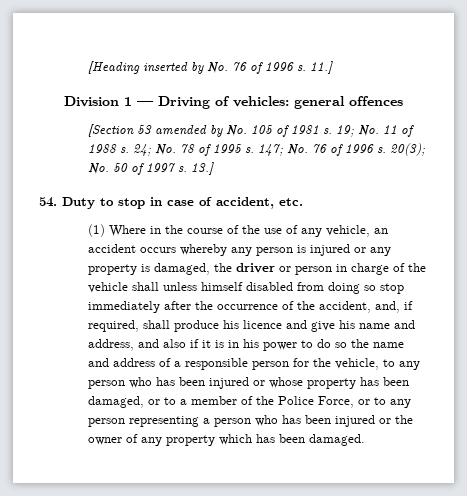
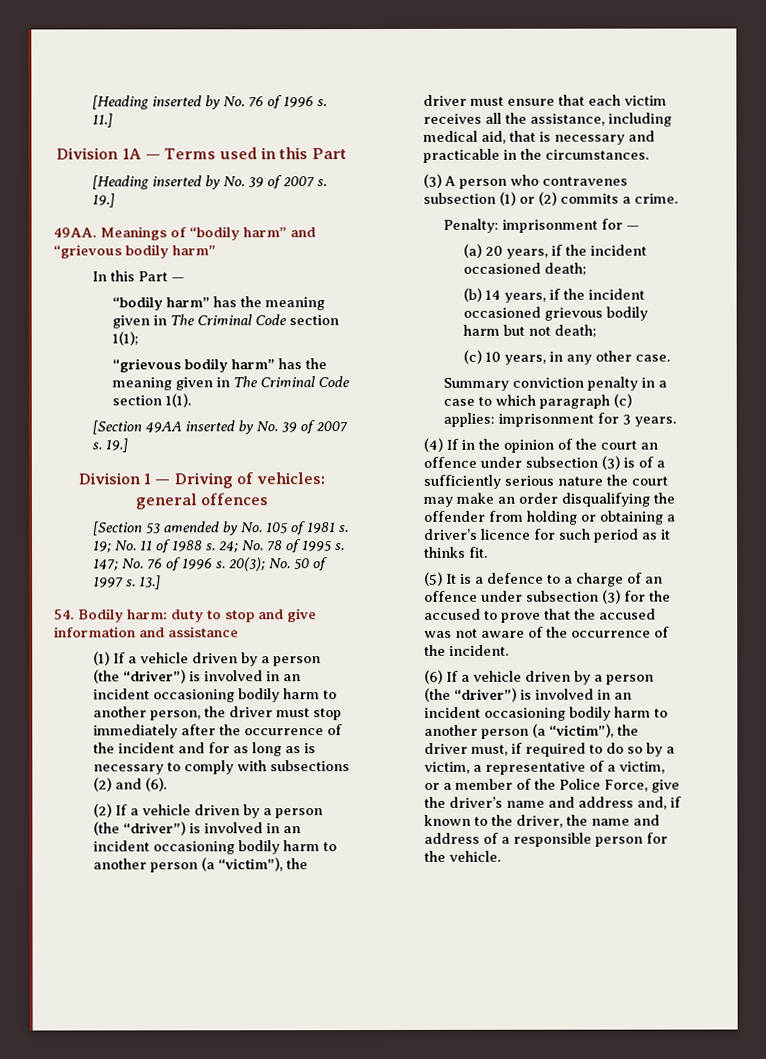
(334, 67) none -> [56,147,347,160] [92,175,328,190] [92,193,116,208] [53,226,316,241] [53,244,216,259] [92,270,185,282] [112,296,326,311] [112,314,340,329] [112,331,140,346] [112,358,328,373] [112,376,351,391] [112,393,192,408] [92,420,349,435] [92,438,129,453] // Division 1A — Terms used in this Part // [Heading inserted by No. 39 of 2007 s. 19.] // 49AA. Meanings of “bodily harm” and “grievous bodily harm” // In this Part — // “bodily harm” has the meaning given in The Criminal Code section 1(1); // “grievous bodily harm” has the meaning given in The Criminal Code section 1(1). // [Section 49AA inserted by No. 39 of 2007 s. 19.]
[62,197,303,209] [88,224,389,237] [88,244,392,256] [88,263,427,275] [88,282,377,294] Duty to stop in case of accident, etc. // (1) Where in the course of the use of any vehicle, an accident occurs whereby any person is injured or any property is damaged, the driver or person in charge of the vehicle shall unless himself disabled from doing so -> [78,608,317,623] [54,626,239,638] [93,651,322,667] [93,669,302,684] [93,688,338,703] [93,706,311,721] Bodily harm: duty to stop and give information and assistance // (1) If a vehicle driven by a person (the “driver”) is involved in an incident occasioning bodily harm to another person, the driver must
[319,301,414,313] [88,320,416,332] [88,339,348,351] accident, and, if required, shall produce his licence and give his name and address, and also if it is in his power to do so -> [118,742,317,757] [93,760,351,775] [93,777,168,792] [93,803,324,819] [93,821,302,836] [93,840,338,855] [93,857,309,873] [423,94,668,106] [423,112,673,127] [423,130,656,145] [423,148,650,163] [423,173,629,189] [423,191,679,206] [443,218,640,233] [462,243,647,259] [462,262,587,276] [462,287,645,303] [462,306,648,321] [462,324,597,338] [462,349,670,365] [443,376,668,391] [443,393,633,409] [443,412,677,427] [423,437,659,453] [423,455,666,470] [423,474,669,489] [423,492,676,507] [423,510,676,525] [423,528,672,543] [424,546,489,558] [424,571,664,587] [424,589,672,604] [424,608,657,623] [424,626,671,638] [424,644,510,656] [424,669,655,685] [424,687,633,702] [424,706,669,721] [424,723,640,739] [424,742,676,757] [424,760,666,775] [424,778,681,793] [424,796,683,810] [424,814,564,828] incident and for as long as is necessary to comply with subsections (2) and (6). // (2) If a vehicle driven by a person (the “driver”) is involved in an incident occasioning bodily harm to another person (a “victim”), the driver must ensure that each victim receives all the assistance, including medical aid, that is necessary and practicable in the circumstances. // (3) A person who contravenes subsection (1) or (2) commits a crime. // Penalty: imprisonment for — // (a) 20 years, if the incident occasioned death; // (b) 14 years, if the incident occasioned grievous bodily harm but not death; // (c) 10 years, in any other case. // Summary conviction penalty in a case to which paragraph (c) applies: imprisonment for 3 years. // (4) If in the opinion of the court an offence under subsection (3) is of a sufficiently serious nature the court may make an order disqualifying the offender from holding or obtaining a driver’s licence for such period as it thinks fit. // (5) It is a defence to a charge of an offence under subsection (3) for the accused to prove that the accused was not aware of the occurrence of the incident. // (6) If a vehicle driven by a person (the “driver”) is involved in an incident occasioning bodily harm to another person (a “victim”), the driver must, if required to do so by a victim, a representative of a victim, or a member of the Police Force, give the driver’s name and address and, if known to the driver,
[335,358,421,370] [88,377,410,389] [88,396,412,408] [88,415,414,427] [88,434,366,446] vehicle, to any person who has been injured or whose property has been damaged, or to a member of the Police Force, or to any person representing a person who has been injured or the owner of any property which has been damaged. -> [449,850,502,862] vehicle.

